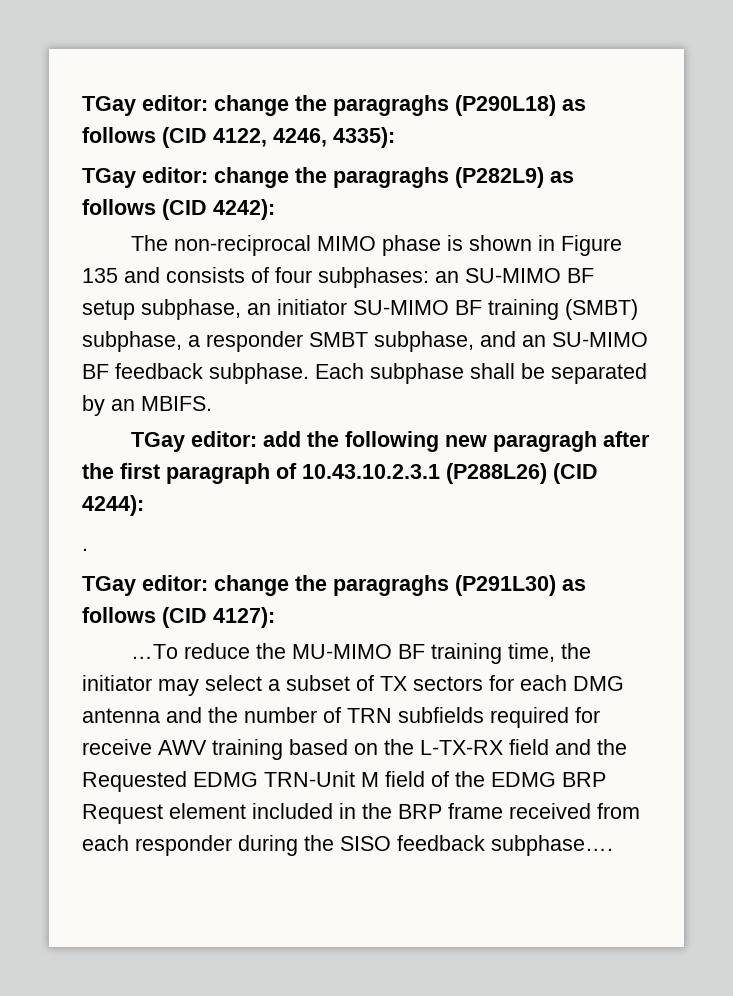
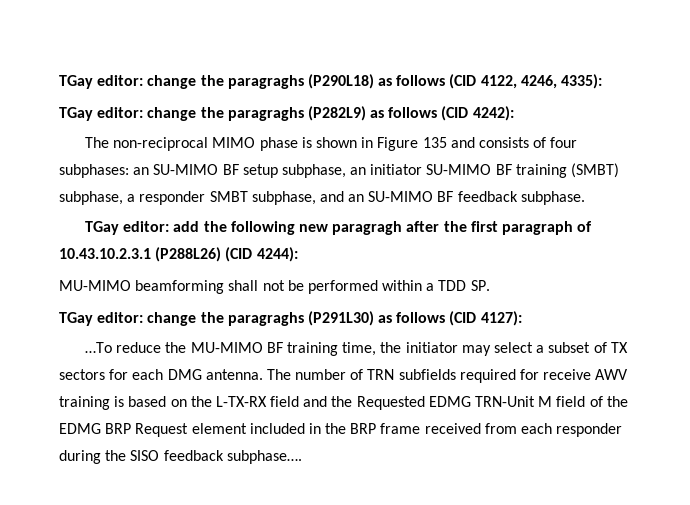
[315,363,647,384] [82,395,212,416] Each subphase shall be separated by an MBIFS. -> (585, 198) none
[82,548,88,551] . -> [59,280,490,294] MU-MIMO beamforming shall not be performed within a TDD SP.
[82,707,238,723] antenna and the -> [205,369,291,380] antenna. The
(283, 749) none -> [114,396,125,407] is

